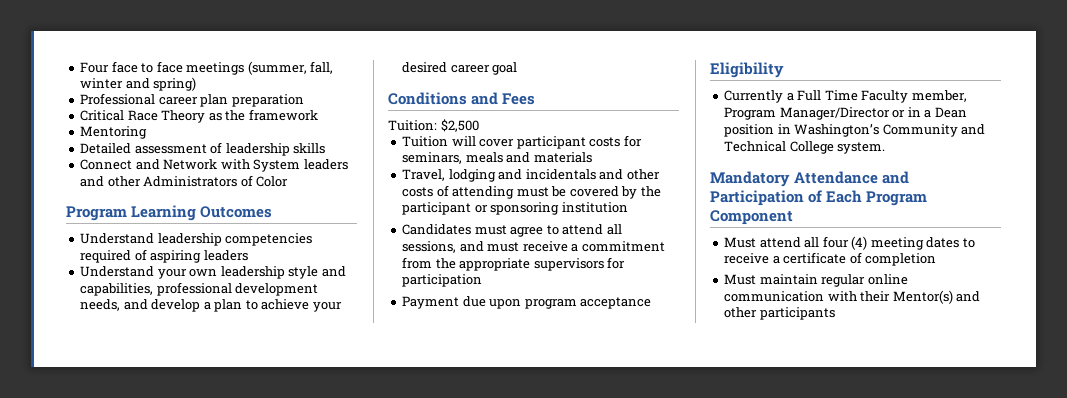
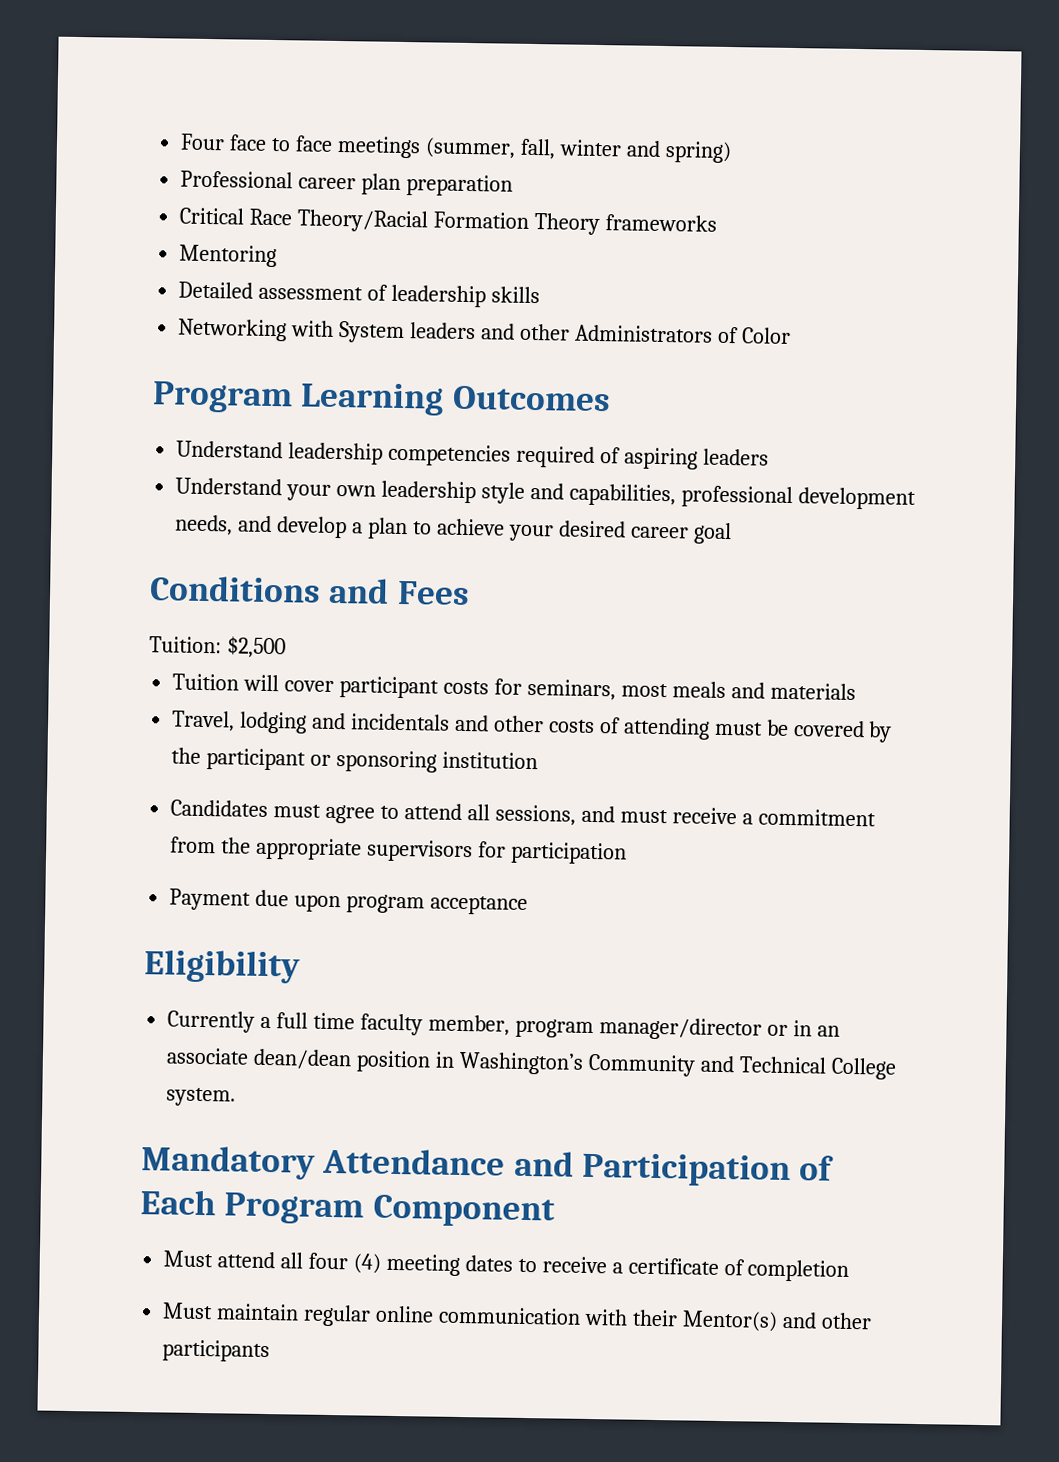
[161,109,318,123] Theory as the framework -> [297,209,717,236] Theory/Racial Formation Theory frameworks
[80,159,218,170] Connect and Network -> [177,318,288,342] Networking
(463, 158) none -> [620,683,668,698] most
[797,90,967,103] [724,107,967,120] Full Time Faculty member, Program Manager/Director or in a Dean -> [276,1012,840,1041] [166,1047,353,1070] full time faculty member, program manager/director or in an associate dean/dean

